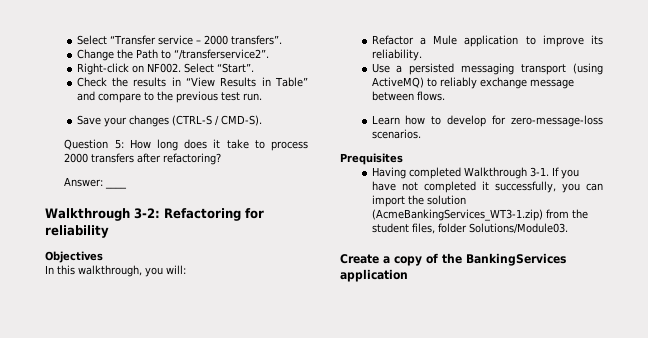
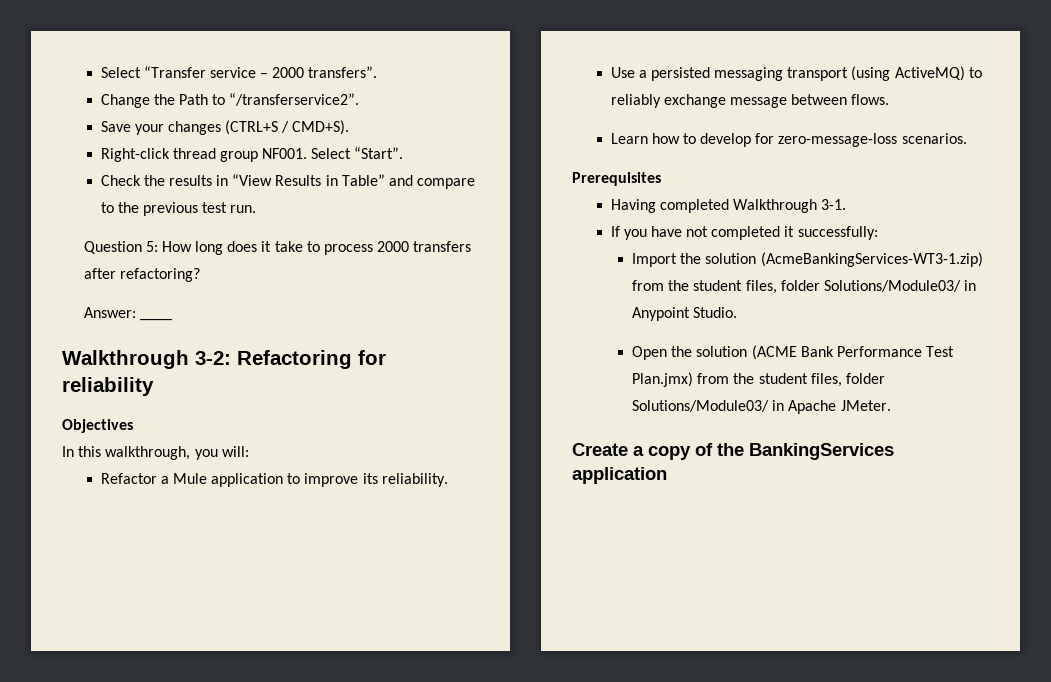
[76,63,181,75] Right-click on NF002. -> [100,120,350,135] [100,148,308,162] Save your changes (CTRL+S / CMD+S). // Right-click thread group NF001.
[76,115,262,127] // Save your changes (CTRL-S / CMD-S). -> (257, 209) none
[340,153,403,165] Prequisites -> [572,172,661,186] Prerequisites
(549, 172) none -> (847, 204) //
[494,181,603,193] [371,195,466,207] [371,209,588,221] [371,223,568,234] successfully, you can import the solution (AcmeBankingServices_WT3-1.zip) from the student files, folder Solutions/Module03. -> [797,226,878,240] [632,252,983,267] [632,280,977,294] [632,307,738,321] [632,345,955,360] [632,372,886,387] [632,400,891,414] successfully: // Import the solution (AcmeBankingServices-WT3-1.zip) from the student files, folder Solutions/Module03/ in Anypoint Studio. // Open the solution (ACME Bank Performance Test Plan.jmx) from the student files, folder Solutions/Module03/ in Apache JMeter.

